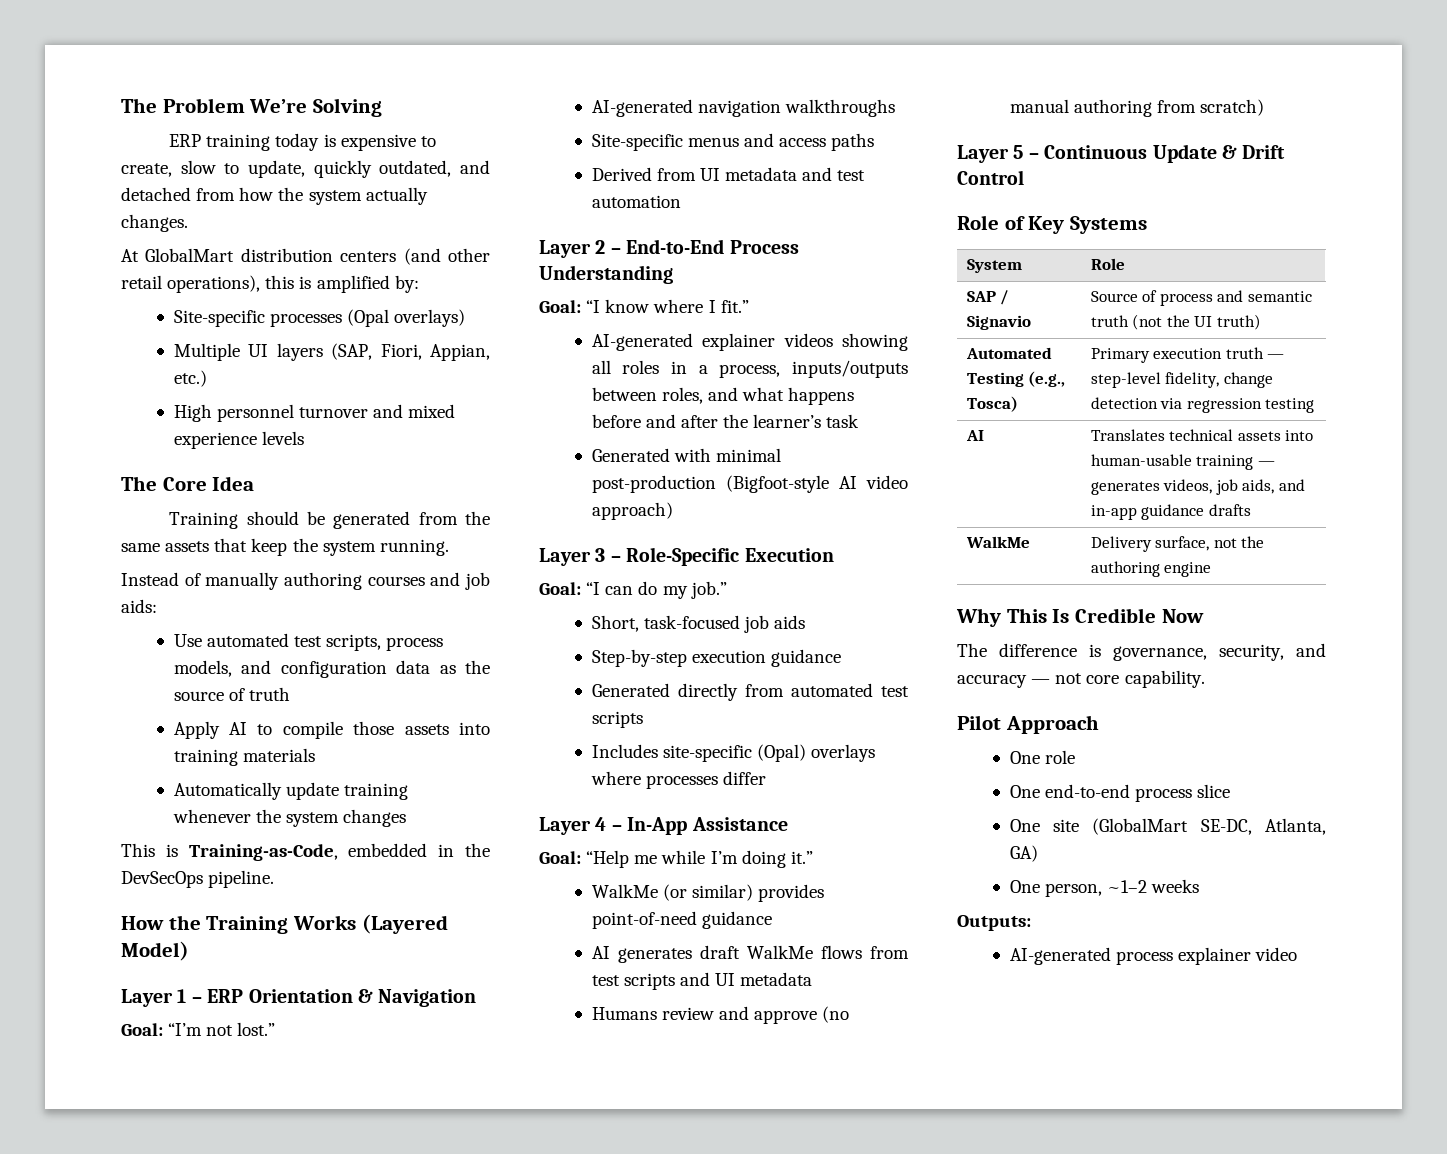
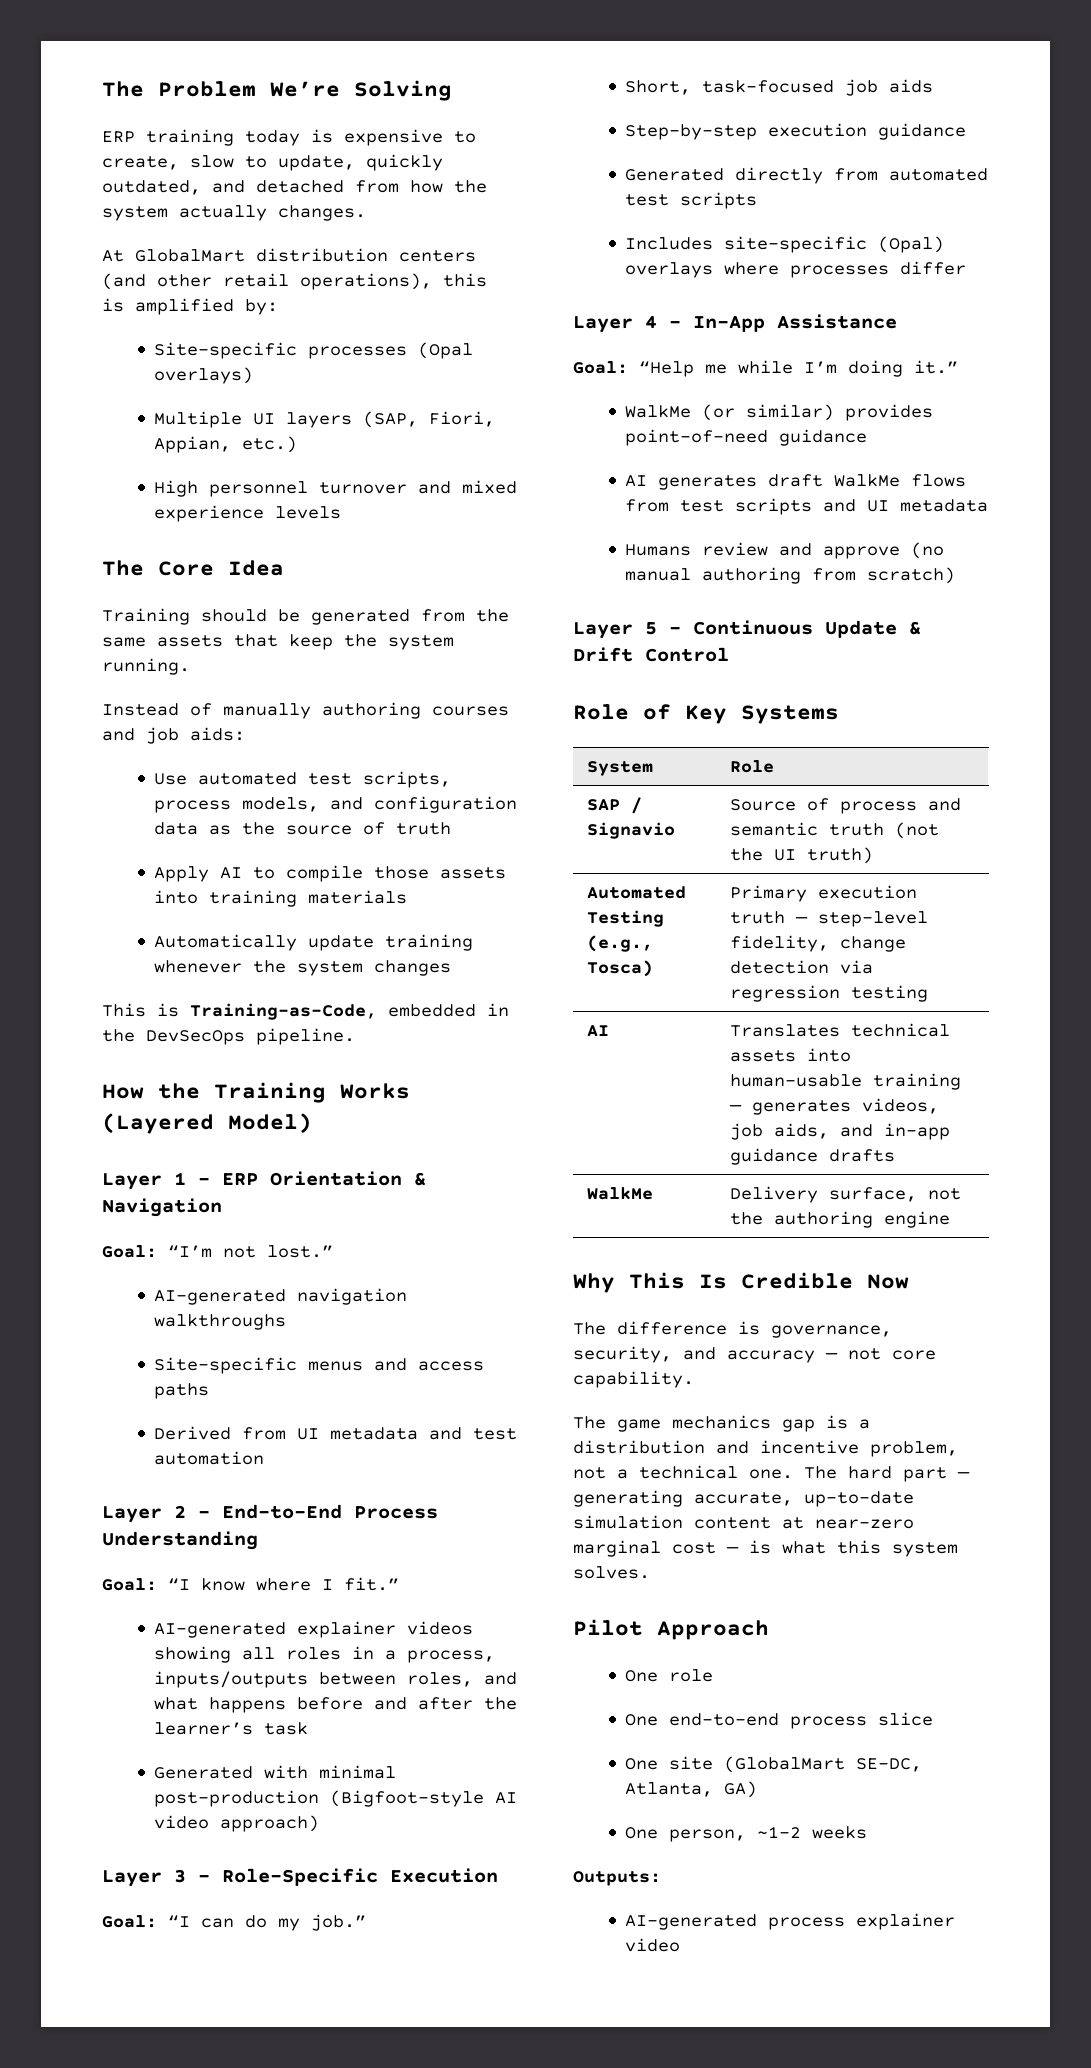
(1205, 679) none -> [573,1415,870,1432] [573,1440,958,1457] [573,1465,970,1482] [573,1490,914,1507] [573,1515,914,1529] [573,1540,958,1557] [573,1566,650,1579] // The game mechanics gap is a distribution and incentive problem, not a technical one. The hard part — generating accurate, up-to-date simulation content at near-zero marginal cost — is what this system solves.

